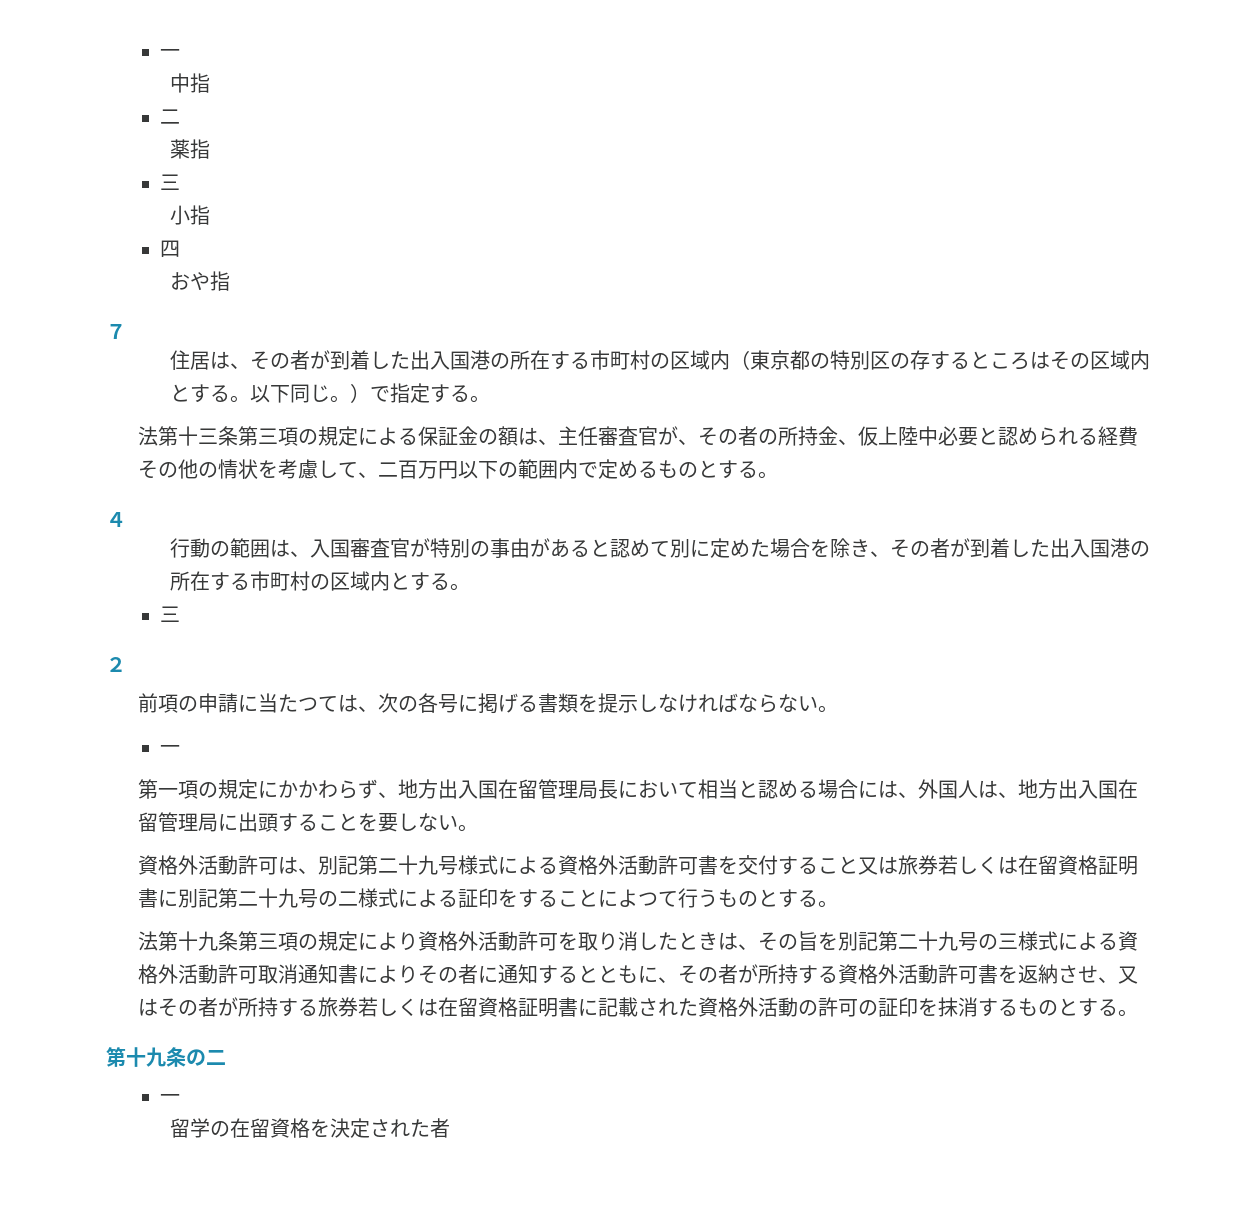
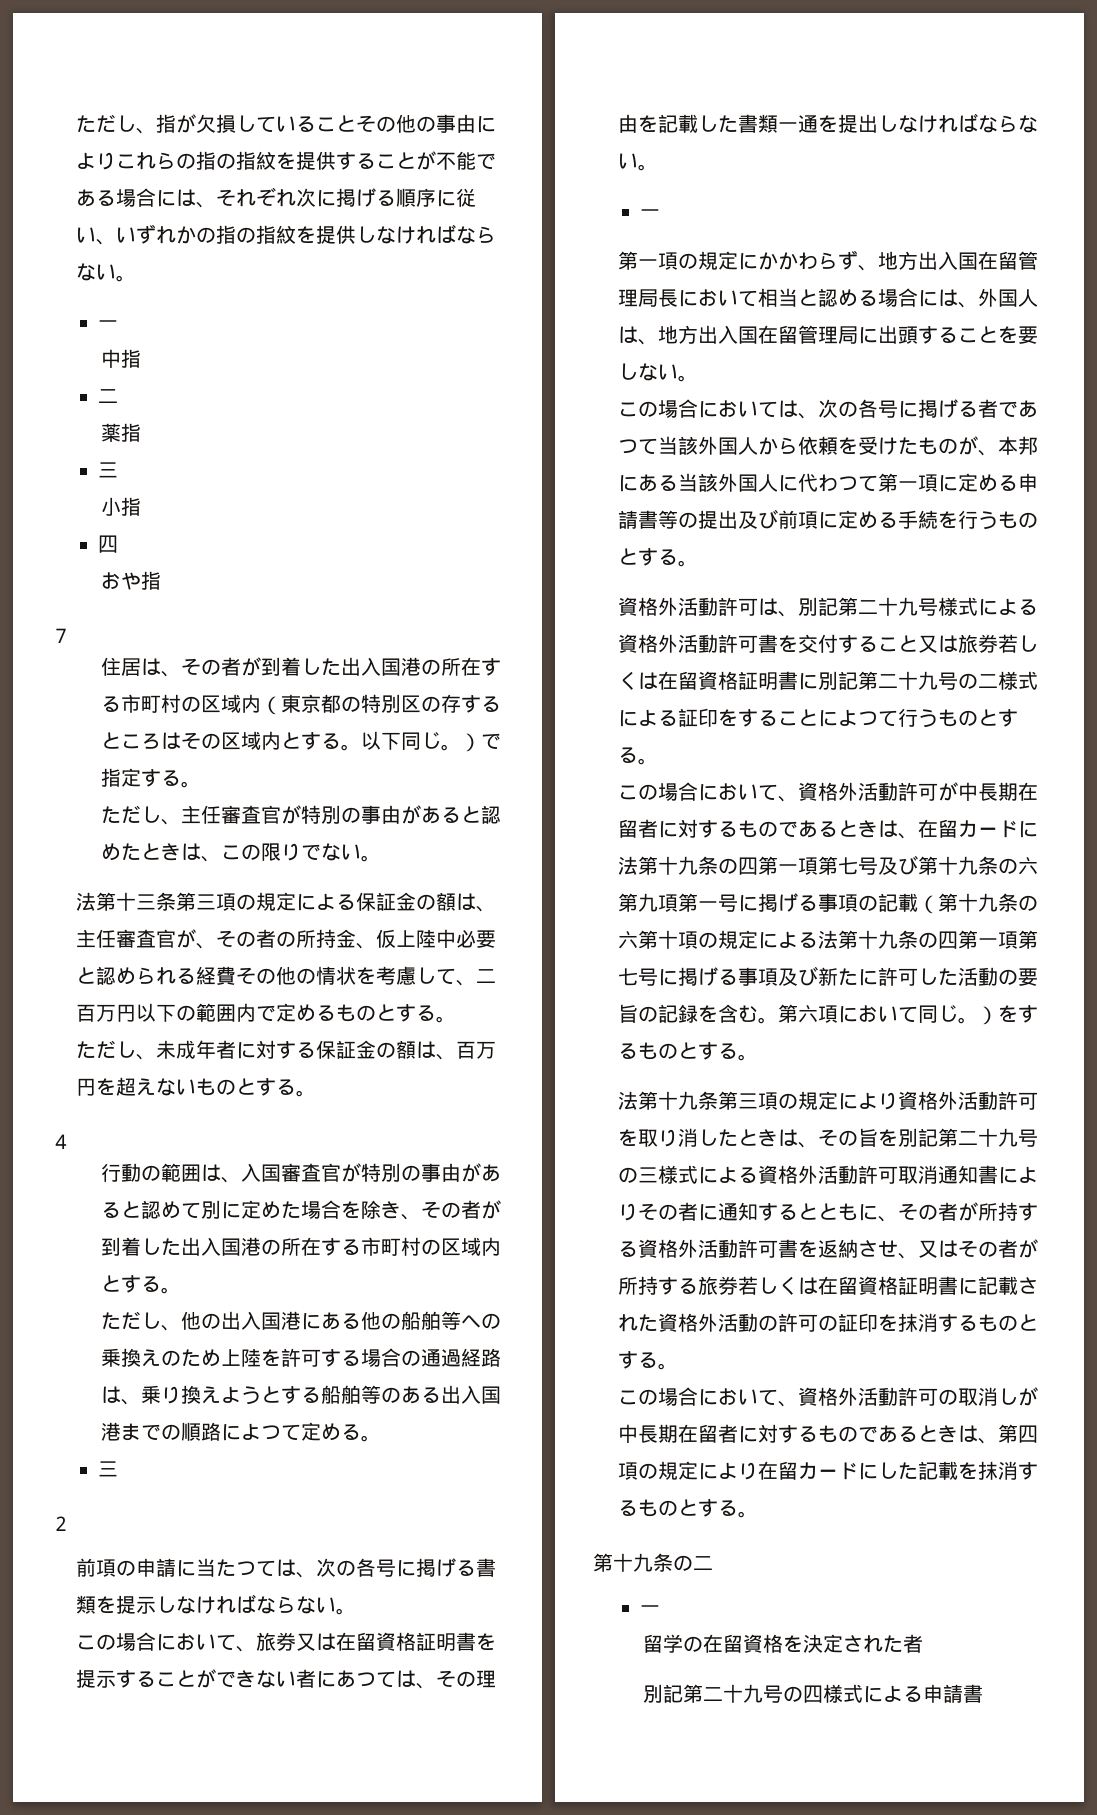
(159, 53) none -> [76,114,497,134] [76,151,497,170] [76,187,477,208] [76,224,497,245] [76,263,137,282] ただし、指が欠損していることその他の事由によりこれらの指の指紋を提供することが不能である場合には、それぞれ次に掲げる順序に従い、いずれかの指の指紋を提供しなければならない。 //
(490, 399) none -> [101,805,502,825] [101,843,382,862] // ただし、主任審査官が特別の事由があると認めたときは、この限りでない。
(778, 475) none -> [76,1040,497,1060] [76,1077,317,1097] // ただし、未成年者に対する保証金の額は、百万円を超えないものとする。
(470, 587) none -> [101,1311,502,1331] [101,1348,502,1367] [101,1385,502,1405] [101,1422,382,1442] // ただし、他の出入国港にある他の船舶等への乗換えのため上陸を許可する場合の通過経路は、乗り換えようとする船舶等のある出入国港までの順路によつて定める。
(838, 709) none -> [76,1632,497,1652] [76,1669,497,1689] [618,113,1039,133] [618,153,659,171] // この場合において、旅券又は在留資格証明書を提示することができない者にあつては、その理由を記載した書類一通を提出しなければならない。
(478, 828) none -> [618,399,1039,419] [618,436,1039,456] [618,473,1039,492] [618,509,1039,530] [618,548,699,567] // この場合においては、次の各号に掲げる者であつて当該外国人から依頼を受けたものが、本邦にある当該外国人に代わつて第一項に定める申請書等の提出及び前項に定める手続を行うものとする。
(838, 904) none -> [618,782,1039,802] [618,819,1039,839] [618,855,1039,875] [618,893,1039,914] [618,930,1039,949] [618,966,1039,986] [618,1004,1039,1025] [618,1042,759,1061] // この場合において、資格外活動許可が中長期在留者に対するものであるときは、在留カードに法第十九条の四第一項第七号及び第十九条の六第九項第一号に掲げる事項の記載（第十九条の六第十項の規定による法第十九条の四第一項第七号に掲げる事項及び新たに許可した活動の要旨の記録を含む。第六項において同じ。）をするものとする。
(1138, 1013) none -> [618,1387,1039,1407] [618,1424,1039,1444] [618,1461,1039,1480] [618,1499,759,1518] // この場合において、資格外活動許可の取消しが中長期在留者に対するものであるときは、第四項の規定により在留カードにした記載を抹消するものとする。
(450, 1128) none -> [643,1684,984,1703] // 別記第二十九号の四様式による申請書

